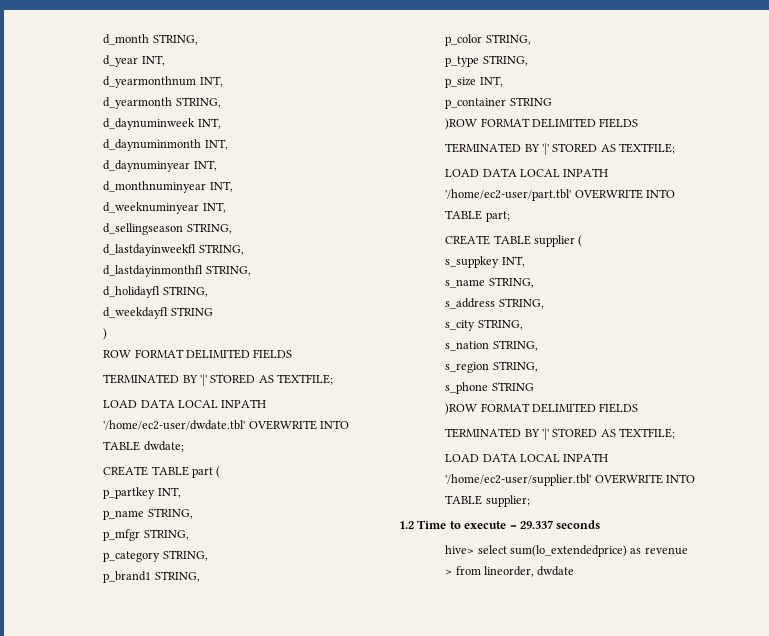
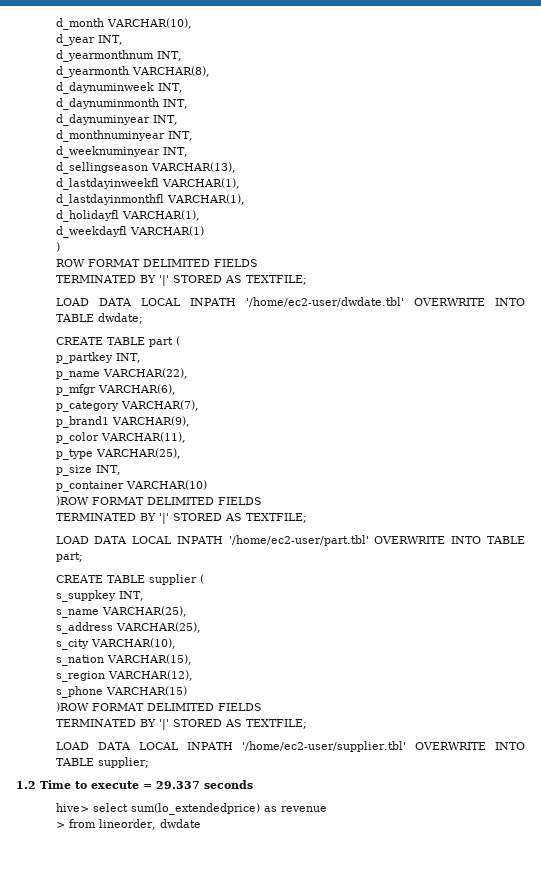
[152,34,198,45] STRING, -> [106,18,192,29] VARCHAR(10),
[175,97,221,108] STRING, -> [131,66,210,77] VARCHAR(8),
[186,223,232,234] STRING, -> [150,162,236,173] VARCHAR(13),
[198,244,244,255] STRING, -> [161,178,240,189] VARCHAR(1),
[205,265,251,276] STRING, -> [166,194,245,205] VARCHAR(1),
[162,286,208,297] STRING, -> [121,210,200,221] VARCHAR(1),
[170,307,213,316] STRING -> [129,226,204,236] VARCHAR(1)
[147,508,193,519] STRING, -> [102,368,188,379] VARCHAR(22),
[143,529,189,540] STRING, -> [97,384,176,395] VARCHAR(6),
[162,550,208,561] STRING, -> [120,400,199,411] VARCHAR(7),
[154,571,200,582] STRING, -> [111,416,190,427] VARCHAR(9),
[485,34,531,45] STRING, -> [100,432,186,443] VARCHAR(11),
[482,55,528,66] STRING, -> [95,448,181,459] VARCHAR(25),
[509,97,552,106] STRING -> [125,480,207,490] VARCHAR(10)
[488,277,534,288] STRING, -> [101,606,187,617] VARCHAR(25),
[498,298,544,309] STRING, -> [115,622,201,633] VARCHAR(25),
[477,319,523,330] STRING, -> [90,638,176,649] VARCHAR(10),
[492,340,538,351] STRING, -> [106,654,192,665] VARCHAR(15),
[492,361,538,372] STRING, -> [107,670,193,681] VARCHAR(12),
[491,382,534,391] STRING -> [105,686,187,696] VARCHAR(15)

